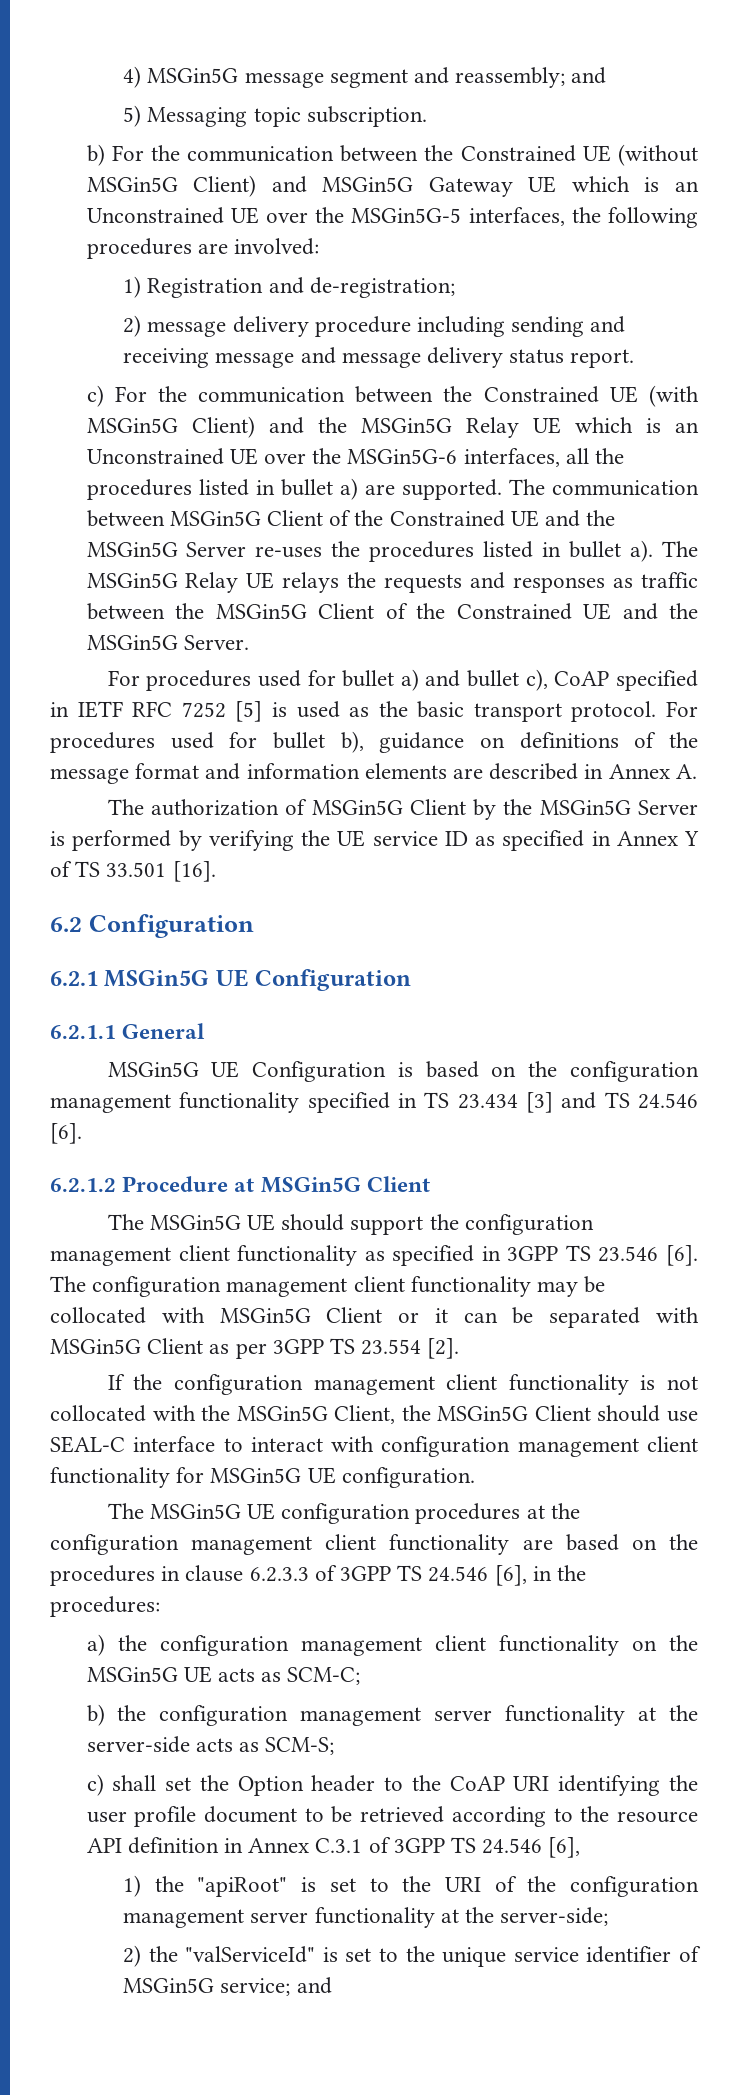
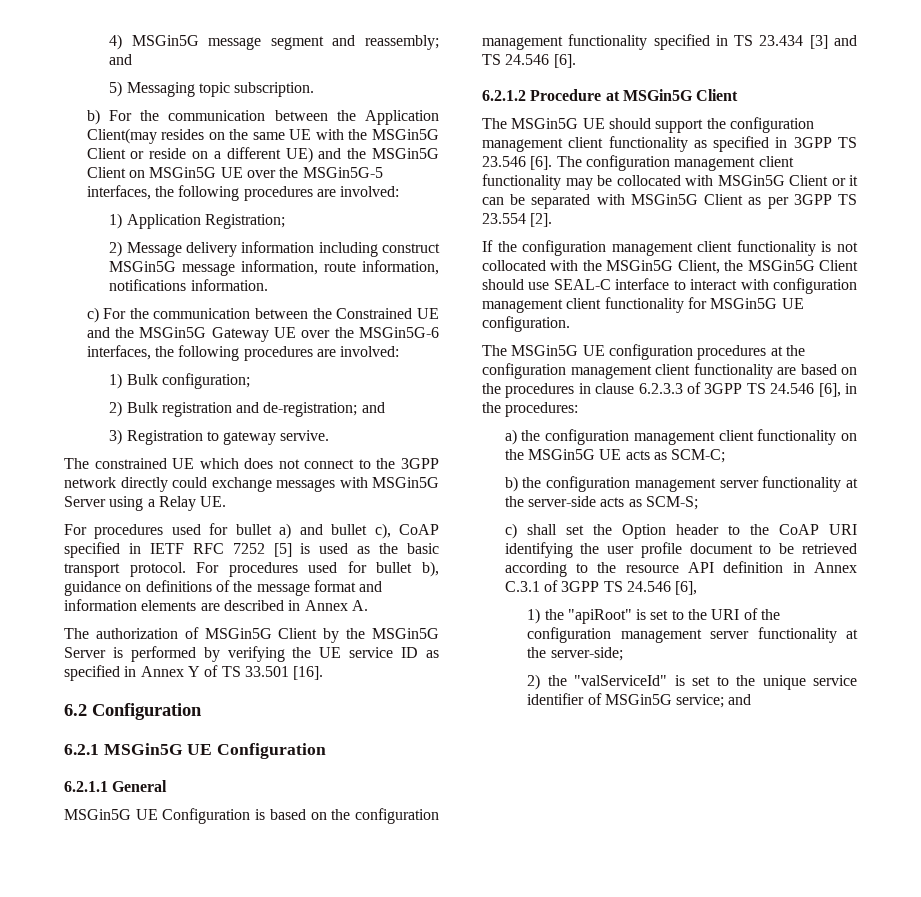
[460,144,698,166] [86,175,699,197] [86,207,224,224] Constrained UE (without MSGin5G Client) and MSGin5G Gateway UE which is an Unconstrained -> [365,110,439,125] [86,128,439,144] [86,147,440,163] [86,167,217,178] Application Client(may resides on the same UE with the MSGin5G Client or reside on a different UE) and the MSGin5G Client on MSGin5G
[147,277,455,298] [123,315,626,337] [123,347,635,368] Registration and de-registration; // 2) message delivery procedure including sending and receiving message and message delivery status report. -> [126,214,285,229] [109,241,440,257] [109,260,439,276] [109,279,268,291] Application Registration; // 2) Message delivery information including construct MSGin5G message information, route information, notifications information.
[649,385,699,407] [86,416,699,438] [86,448,224,465] (with MSGin5G Client) and the MSGin5G Relay UE which is an Unconstrained -> [86,327,269,342] and the MSGin5G Gateway
[565,448,625,464] [86,478,699,500] [86,510,616,527] [86,540,699,562] [86,572,699,593] [86,603,698,620] [86,635,249,650] all the procedures listed in bullet a) are supported. The communication between MSGin5G Client of the Constrained UE and the MSGin5G Server re-uses the procedures listed in bullet a). The MSGin5G Relay UE relays the requests and responses as traffic between the MSGin5G Client of the Constrained UE and the MSGin5G Server. -> [154,345,400,361] [109,373,250,389] [109,401,385,417] [109,429,330,445] [64,458,439,469] [64,477,439,492] [64,496,227,511] the following procedures are involved: // 1) Bulk configuration; // 2) Bulk registration and de-registration; and // 3) Registration to gateway servive. // The constrained UE which does not connect to the 3GPP network directly could exchange messages with MSGin5G Server using a Relay UE.

